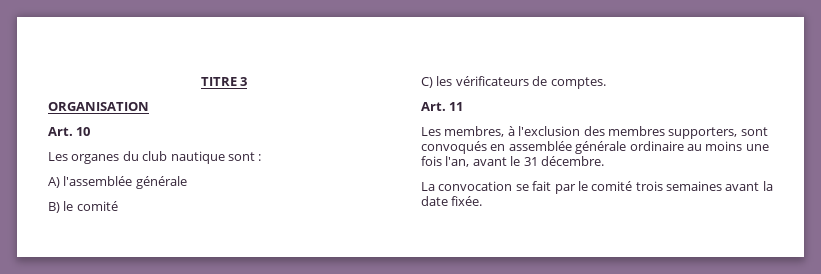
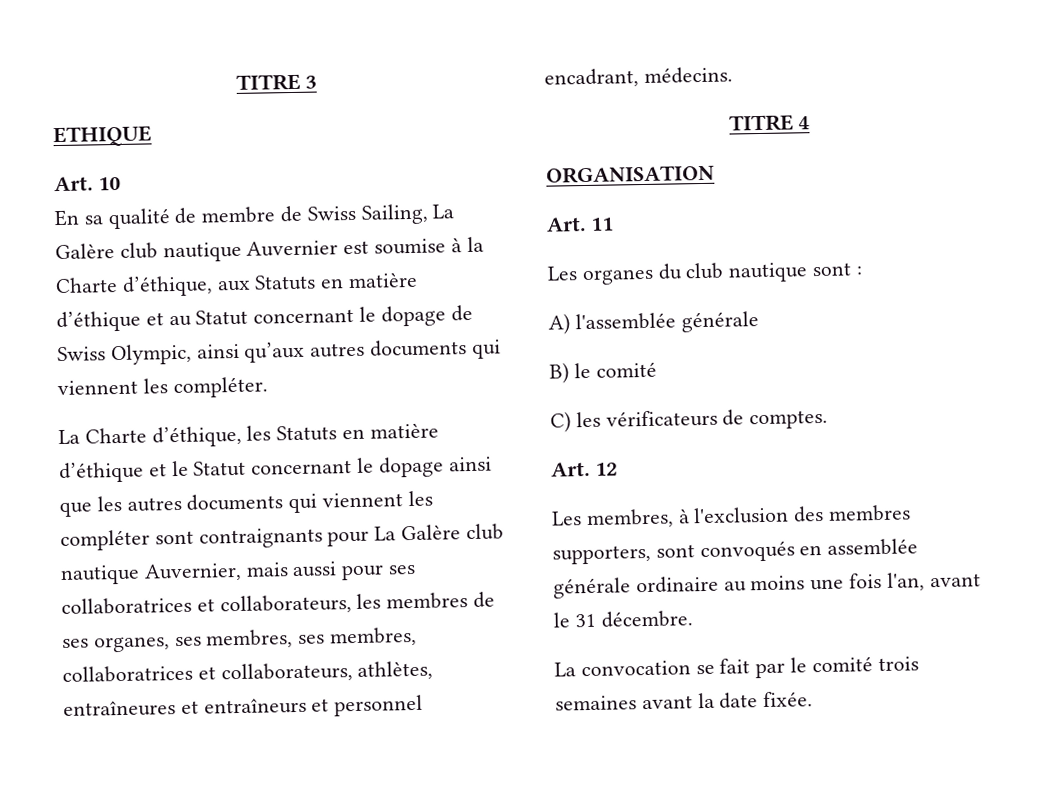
(248, 81) none -> [53,125,152,148] [54,176,121,192] [54,203,455,230] [55,236,484,263] [55,271,419,297] [56,304,473,333] [57,339,501,366] [57,376,268,399] [58,422,439,448] [59,456,492,484] [59,490,433,518] [60,523,504,552] [60,561,417,586] [61,591,496,616] [62,626,418,653] [62,660,434,683] [63,694,424,717] [544,66,733,88] [728,114,811,132] // ETHIQUE // Art. 10 // En sa qualité de membre de Swiss Sailing, La Galère club nautique Auvernier est soumise à la Charte d’éthique, aux Statuts en matière d’éthique et au Statut concernant le dopage de Swiss Olympic, ainsi qu’aux autres documents qui viennent les compléter. // La Charte d’éthique, les Statuts en matière d’éthique et le Statut concernant le dopage ainsi que les autres documents qui viennent les compléter sont contraignants pour La Galère club nautique Auvernier, mais aussi pour ses collaboratrices et collaborateurs, les membres de ses organes, ses membres, ses membres, collaboratrices et collaborateurs, athlètes, entraîneures et entraîneurs et personnel encadrant, médecins. // TITRE 4
[76,127,91,136] 10 -> [589,217,614,231] 11
[449,102,464,111] 11 -> [594,462,618,476] 12

